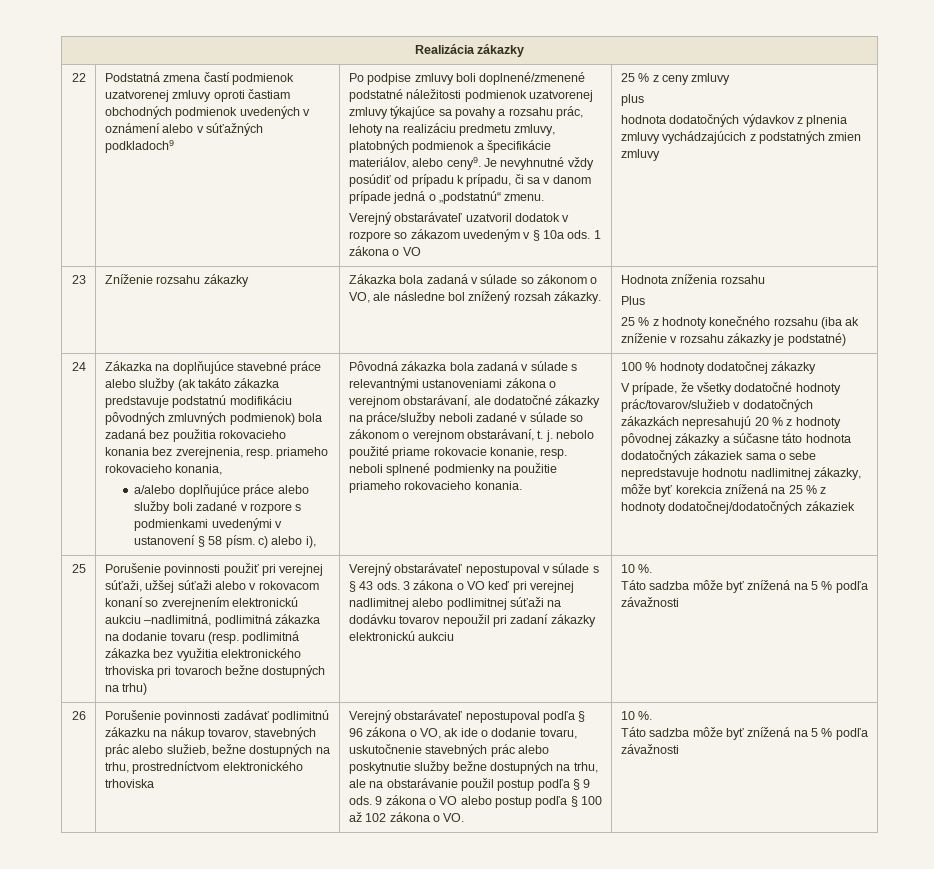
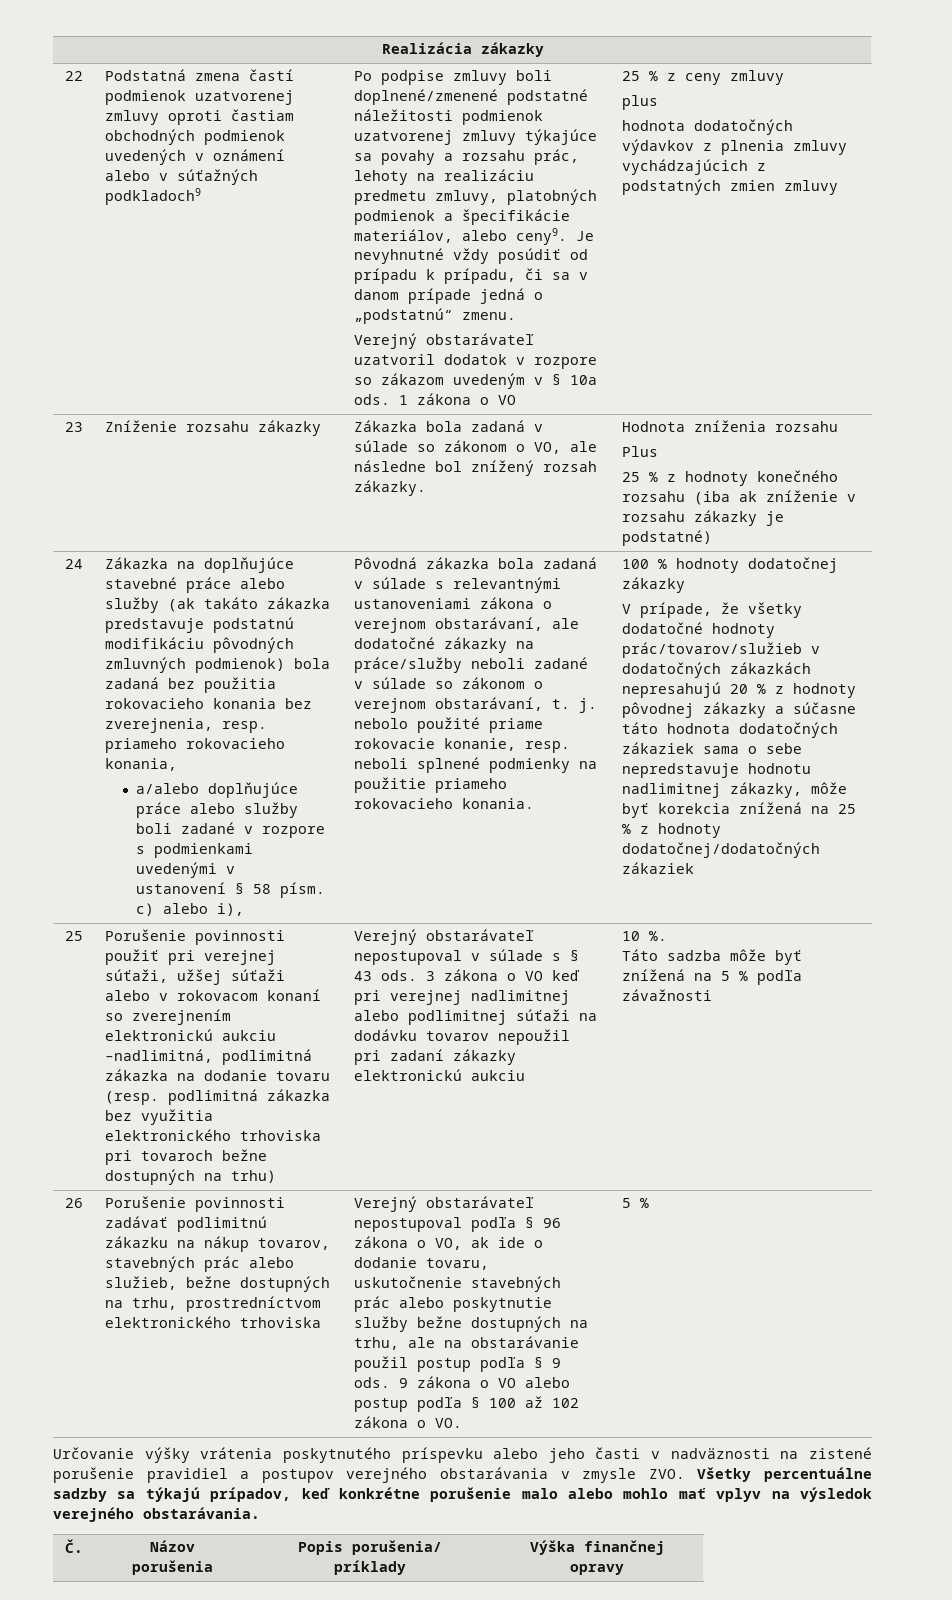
[620,711,653,720] [620,727,868,740] [620,744,679,754] 10 %. // Táto sadzba môže byť znížená na 5 % podľa závažnosti -> [622,1198,650,1208] [53,1447,872,1463] [53,1467,873,1483] [53,1487,872,1502] [53,1507,260,1522] [65,1539,83,1553] [149,1540,195,1552] [131,1560,213,1575] [298,1540,442,1555] [334,1560,406,1575] [529,1540,665,1555] [570,1564,624,1575] 5 % // Určovanie výšky vrátenia poskytnutého príspevku alebo jeho časti v nadväznosti na zistené porušenie pravidiel a postupov verejného obstarávania v zmysle ZVO. Všetky percentuálne sadzby sa týkajú prípadov, keď konkrétne porušenie malo alebo mohlo mať vplyv na výsledok verejného obstarávania. // Č. | Názov porušenia | Popis porušenia/ príklady | Výška finančnej opravy

